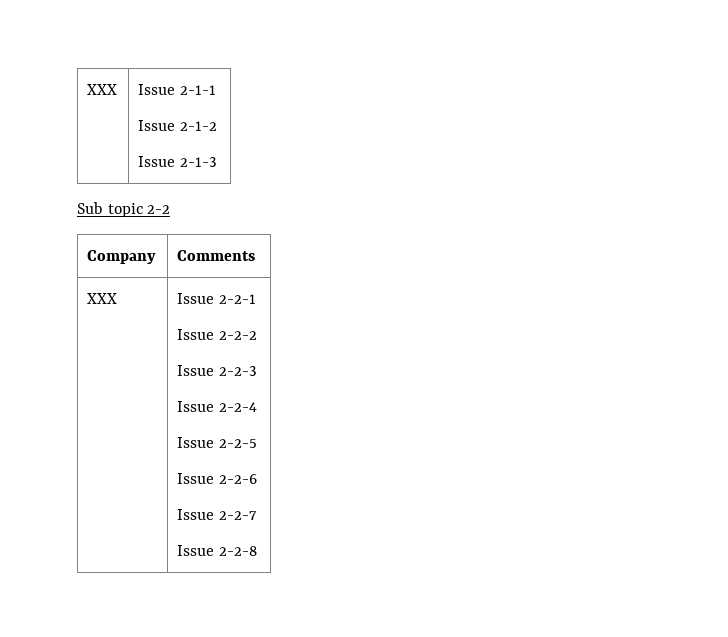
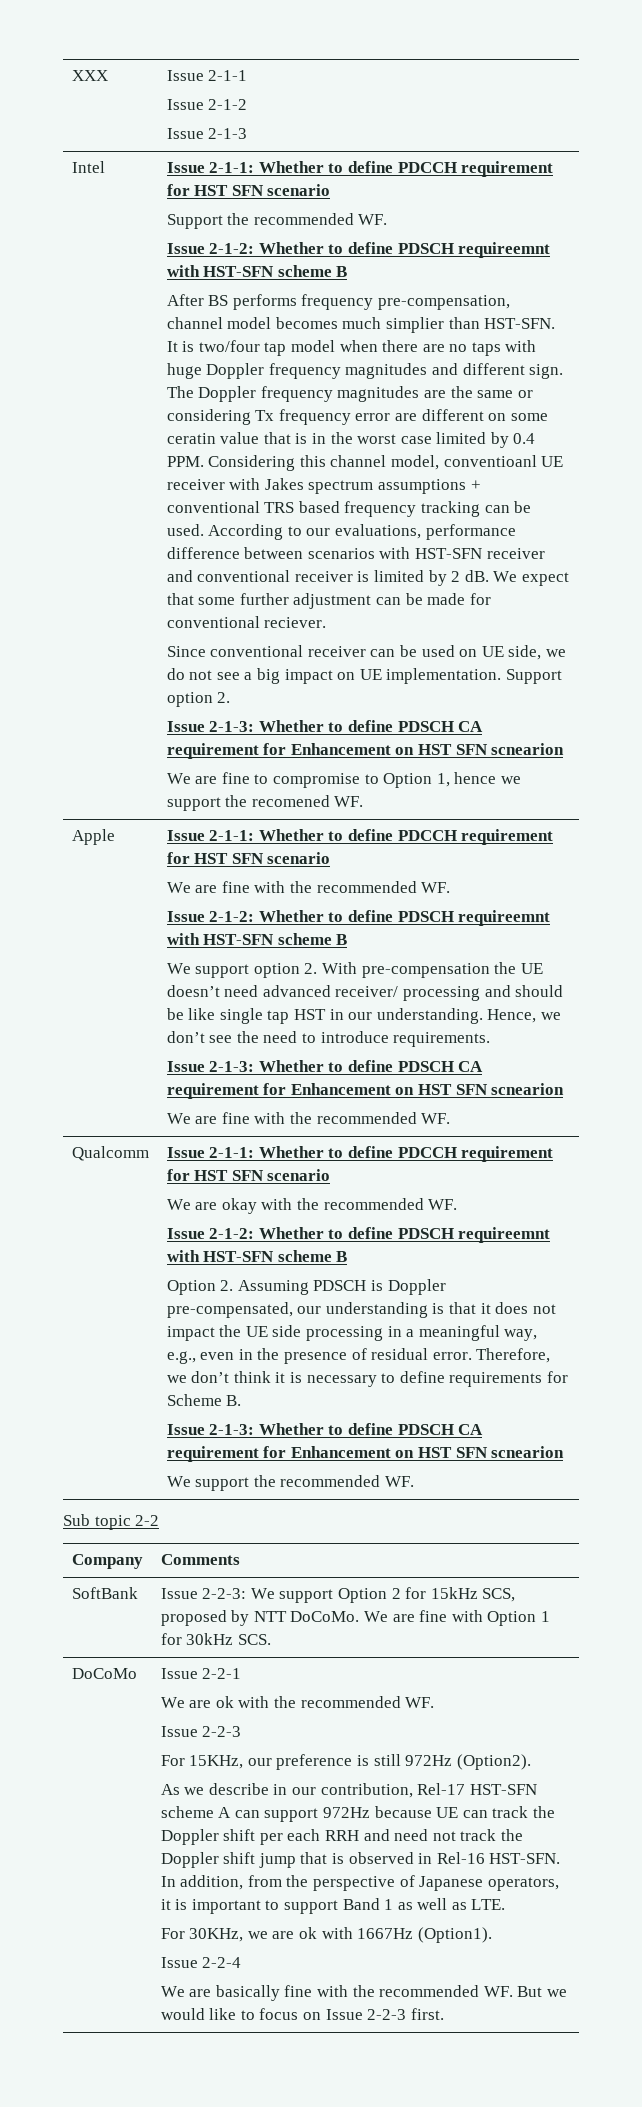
(217, 162) none -> [71,161,105,173] [166,161,554,177] [166,184,331,196] [166,213,388,229] [166,242,551,258] [166,265,348,277] [166,294,510,310] [166,317,556,333] [166,340,537,356] [166,363,564,379] [166,386,533,402] [166,409,548,425] [166,432,536,448] [166,455,564,471] [166,478,481,494] [166,501,532,517] [166,524,516,540] [166,547,545,559] [166,570,569,586] [166,593,491,609] [166,616,327,628] [166,645,566,660] [166,668,562,684] [166,692,231,707] [166,720,484,732] [166,743,565,759] [166,772,521,788] [166,795,364,811] [71,829,115,845] [166,829,554,845] [166,852,331,864] [166,881,451,893] [166,910,551,926] [166,933,348,945] [166,962,543,978] [166,985,564,1001] [166,1008,561,1024] [166,1031,491,1047] [166,1060,484,1072] [166,1083,565,1099] [166,1112,451,1124] [71,1146,149,1161] [166,1146,554,1162] [166,1169,331,1181] [166,1198,458,1214] [166,1227,551,1243] [166,1250,348,1262] [166,1279,446,1295] [166,1302,556,1318] [166,1325,538,1341] [166,1348,551,1364] [166,1371,568,1387] [166,1394,242,1406] [166,1423,484,1435] [166,1446,565,1462] [166,1475,414,1491] // Intel | Issue 2-1-1: Whether to define PDCCH requirement for HST SFN scenario // Support the recommended WF. // Issue 2-1-2: Whether to define PDSCH requireemnt with HST-SFN scheme B // After BS performs frequency pre-compensation, channel model becomes much simplier than HST-SFN. It is two/four tap model when there are no taps with huge Doppler frequency magnitudes and different sign. The Doppler frequency magnitudes are the same or considering Tx frequency error are different on some ceratin value that is in the worst case limited by 0.4 PPM. Considering this channel model, conventioanl UE receiver with Jakes spectrum assumptions + conventional TRS based frequency tracking can be used. According to our evaluations, performance difference between scenarios with HST-SFN receiver and conventional receiver is limited by 2 dB. We expect that some further adjustment can be made for conventional reciever. // Since conventional receiver can be used on UE side, we do not see a big impact on UE implementation. Support option 2. // Issue 2-1-3: Whether to define PDSCH CA requirement for Enhancement on HST SFN scnearion // We are fine to compromise to Option 1, hence we support the recomened WF. // Apple | Issue 2-1-1: Whether to define PDCCH requirement for HST SFN scenario // We are fine with the recommended WF. // Issue 2-1-2: Whether to define PDSCH requireemnt with HST-SFN scheme B // We support option 2. With pre-compensation the UE doesn’t need advanced receiver/ processing and should be like single tap HST in our understanding. Hence, we don’t see the need to introduce requirements. // Issue 2-1-3: Whether to define PDSCH CA requirement for Enhancement on HST SFN scnearion // We are fine with the recommended WF. // Qualcomm | Issue 2-1-1: Whether to define PDCCH requirement for HST SFN scenario // We are okay with the recommended WF. // Issue 2-1-2: Whether to define PDSCH requireemnt with HST-SFN scheme B // Option 2. Assuming PDSCH is Doppler pre-compensated, our understanding is that it does not impact the UE side processing in a meaningful way, e.g., even in the presence of residual error. Therefore, we don’t think it is necessary to define requirements for Scheme B. // Issue 2-1-3: Whether to define PDSCH CA requirement for Enhancement on HST SFN scnearion // We support the recommended WF.
[87,293,118,304] [177,293,256,304] [177,329,257,340] [177,365,257,376] [177,401,257,412] [177,437,257,448] [177,473,257,484] [177,509,257,520] [177,545,257,556] XXX | Issue 2-2-1 // Issue 2-2-2 // Issue 2-2-3 // Issue 2-2-4 // Issue 2-2-5 // Issue 2-2-6 // Issue 2-2-7 // Issue 2-2-8 -> [71,1587,138,1599] [160,1587,516,1603] [160,1610,550,1626] [160,1633,271,1645] [71,1668,137,1679] [160,1668,242,1679] [160,1696,435,1708] [160,1726,242,1737] [160,1754,531,1770] [160,1783,537,1798] [160,1806,555,1822] [160,1829,523,1845] [160,1852,561,1868] [160,1875,559,1891] [160,1898,506,1914] [160,1927,492,1943] [160,1957,242,1968] [160,1985,567,2001] [160,2008,444,2020] SoftBank | Issue 2-2-3: We support Option 2 for 15kHz SCS, proposed by NTT DoCoMo. We are fine with Option 1 for 30kHz SCS. // DoCoMo | Issue 2-2-1 // We are ok with the recommended WF. // Issue 2-2-3 // For 15KHz, our preference is still 972Hz (Option2). // As we describe in our contribution, Rel-17 HST-SFN scheme A can support 972Hz because UE can track the Doppler shift per each RRH and need not track the Doppler shift jump that is observed in Rel-16 HST-SFN. In addition, from the perspective of Japanese operators, it is important to support Band 1 as well as LTE. // For 30KHz, we are ok with 1667Hz (Option1). // Issue 2-2-4 // We are basically fine with the recommended WF. But we would like to focus on Issue 2-2-3 first.

